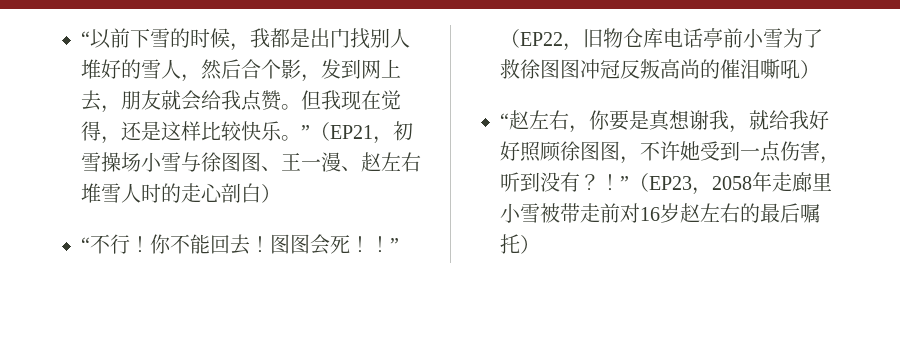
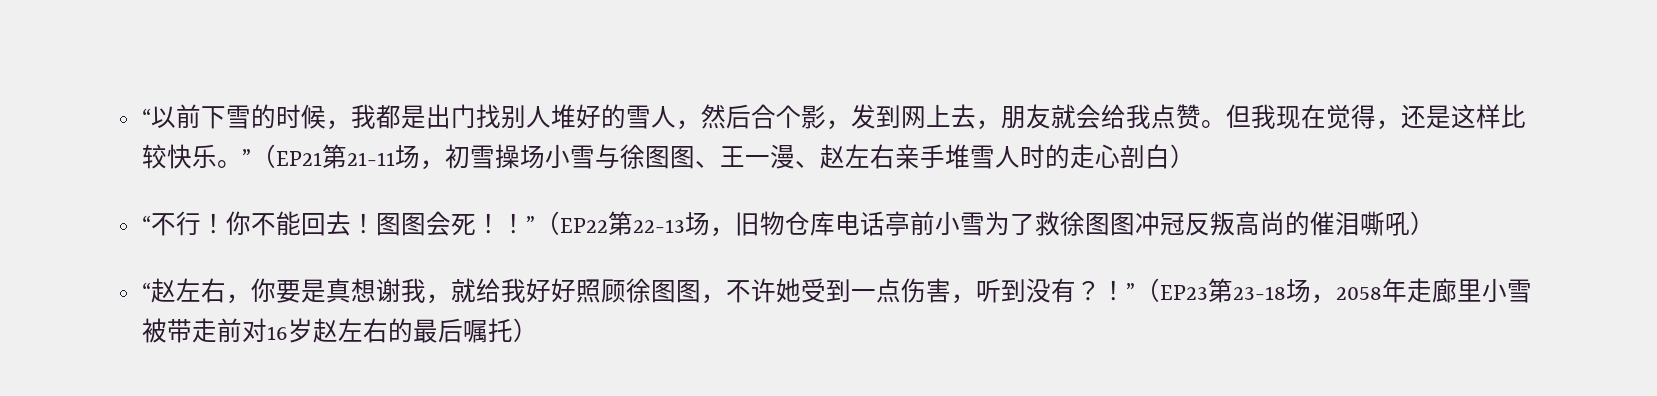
(373, 132) none -> [321,144,420,169] 第21-11场
(421, 162) none -> [894,144,945,169] 亲手
(563, 39) none -> [607,211,710,236] 第22-13场
(692, 183) none -> [1207,278,1311,303] 第23-18场

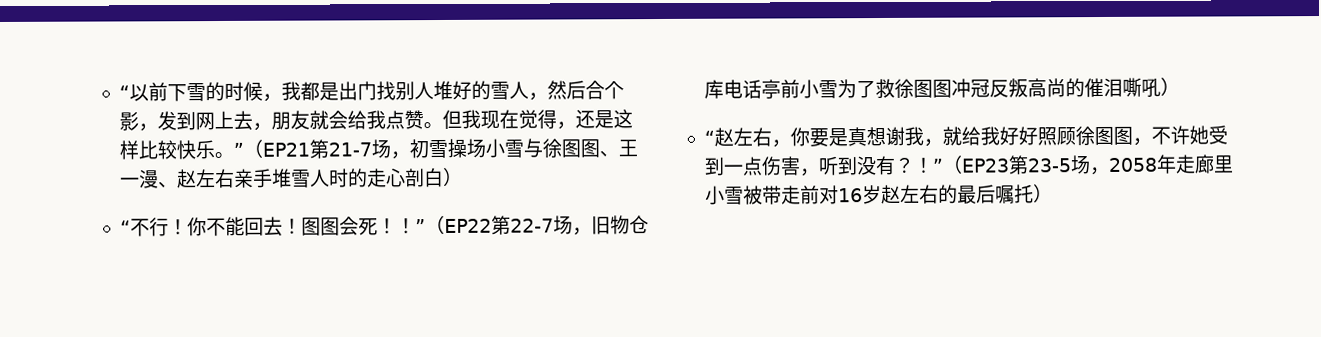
[346,152,395,166] 21-11 -> [327,142,372,157] 21-7
[632,219,685,233] 22-13 -> [509,218,554,233] 22-7
[1232,286,1286,300] 23-18 -> [1026,158,1072,173] 23-5

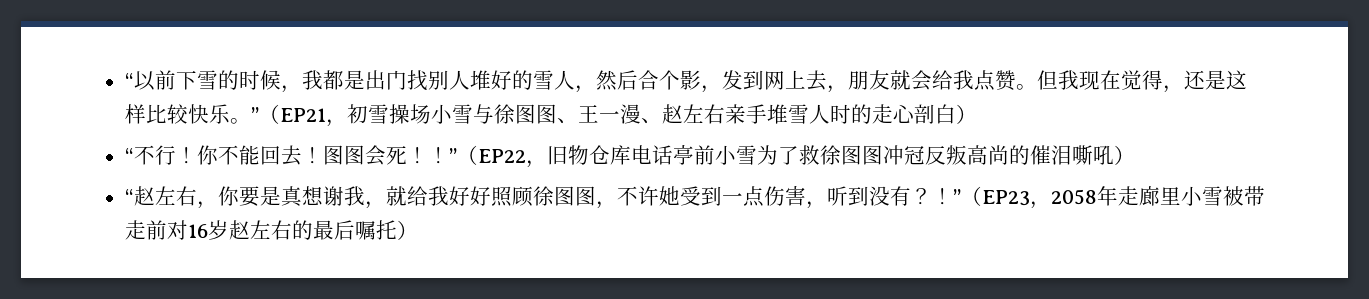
[308,139,391,159] 第21-7场 -> (326, 115) none
[490,215,573,235] 第22-7场 -> (526, 156) none
[1007,155,1091,175] 第23-5场 -> (1030, 198) none

